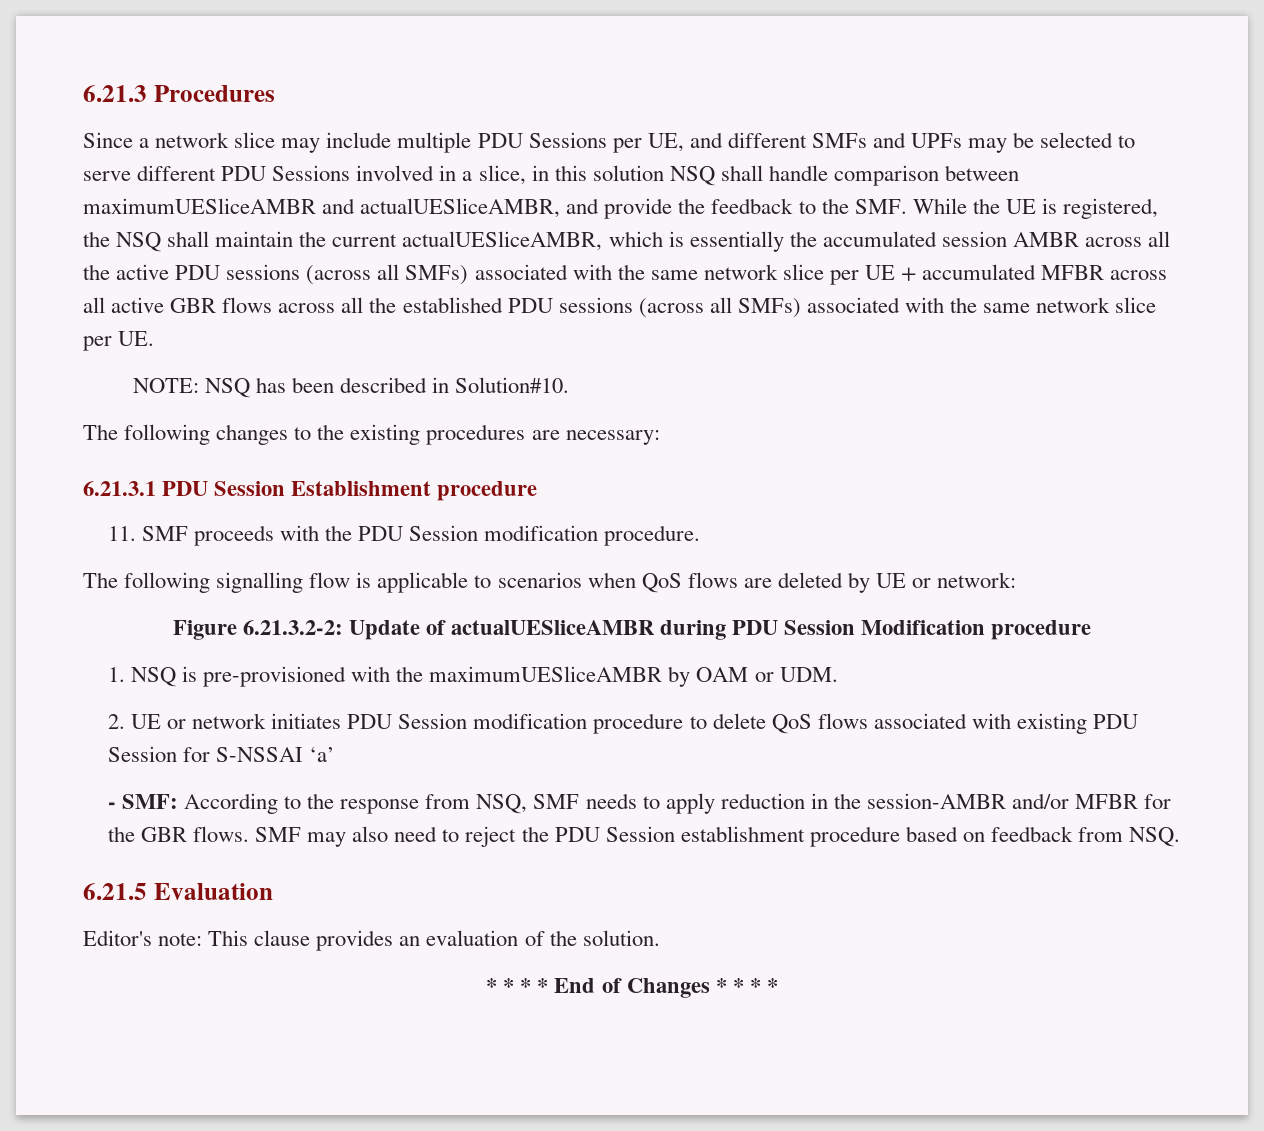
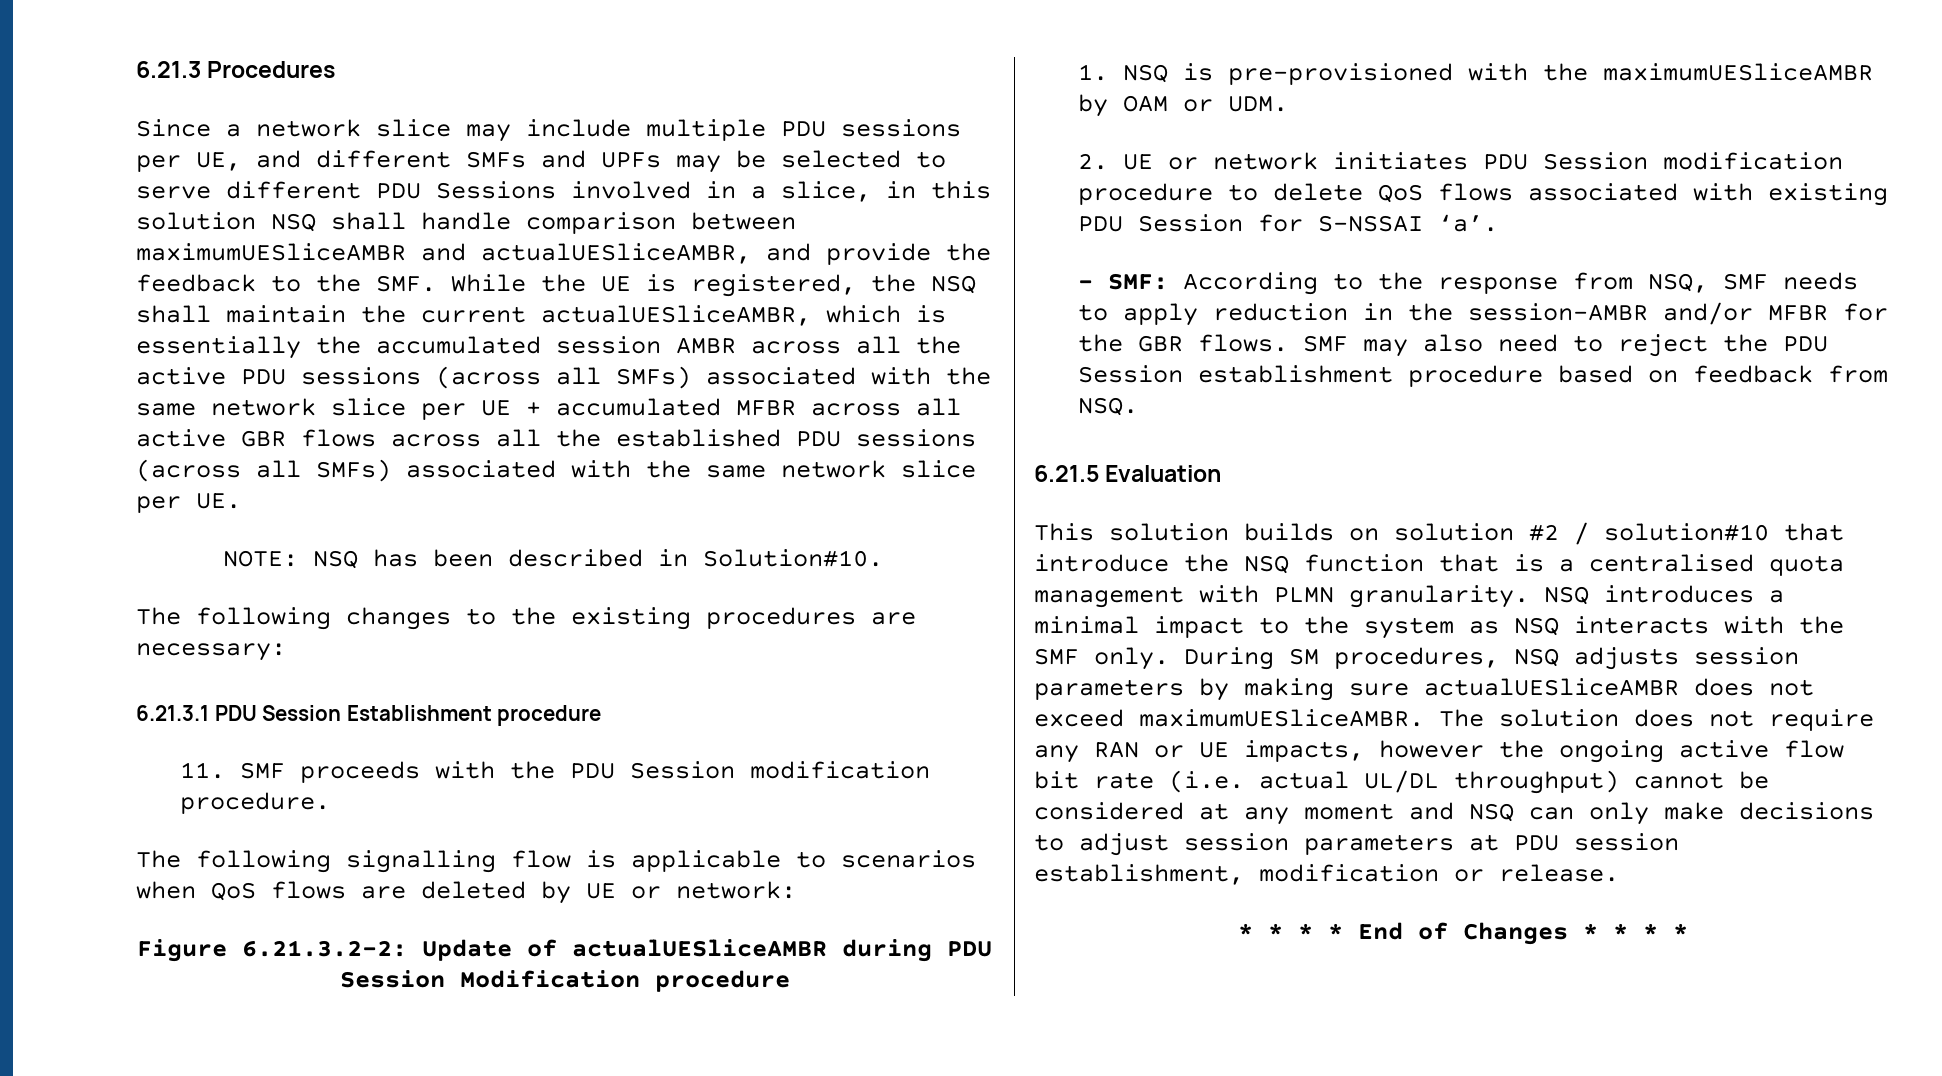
[528,132,607,148] Sessions -> [841,119,961,137] sessions
[309,747,336,762] ‘a’ -> [1437,214,1498,232] ‘a’.
[83,930,660,951] Editor's note: This clause provides an evaluation of the solution. -> [1034,522,1844,545] [1034,554,1844,576] [1034,585,1784,608] [1034,616,1844,639] [1034,647,1799,670] [1034,678,1814,701] [1034,709,1874,731] [1034,740,1844,763] [1034,770,1769,794] [1034,802,1874,825] [1034,833,1679,856] [1034,864,1619,885] This solution builds on solution #2 / solution#10 that introduce the NSQ function that is a centralised quota management with PLMN granularity. NSQ introduces a minimal impact to the system as NSQ interacts with the SMF only. During SM procedures, NSQ adjusts session parameters by making sure actualUESliceAMBR does not exceed maximumUESliceAMBR. The solution does not require any RAN or UE impacts, however the ongoing active flow bit rate (i.e. actual UL/DL throughput) cannot be considered at any moment and NSQ can only make decisions to adjust session parameters at PDU session establishment, modification or release.

